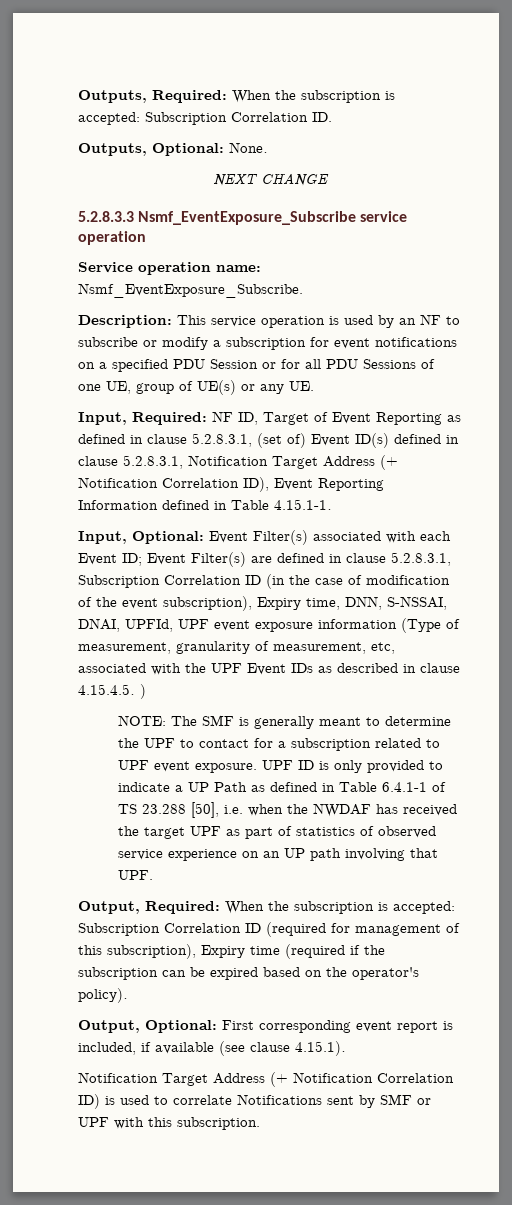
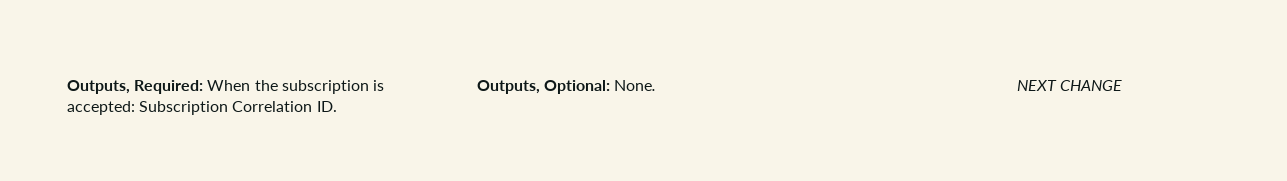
[78,211,408,225] [78,231,146,245] [78,262,261,275] [78,283,303,298] [78,314,460,328] [78,337,457,350] [78,359,435,372] [78,380,314,395] [78,411,461,425] [78,433,459,448] [78,455,398,470] [78,477,384,492] [78,499,332,510] [78,530,451,545] [78,552,451,567] [78,574,450,589] [78,596,447,611] [78,618,460,633] [78,641,395,654] [78,663,460,675] [78,684,146,699] [117,715,451,729] [117,738,440,751] [117,760,443,773] [117,782,446,792] [117,802,457,818] [117,826,436,839] [117,848,438,861] [117,870,153,880] [78,901,455,914] [78,922,460,937] [78,944,385,959] [78,967,419,980] [78,988,128,1003] [78,1020,453,1033] [78,1041,346,1056] [78,1072,454,1087] [78,1094,431,1109] [78,1117,260,1130] // 5.2.8.3.3 Nsmf_EventExposure_Subscribe service operation // Service operation name: Nsmf_EventExposure_Subscribe. // Description: This service operation is used by an NF to subscribe or modify a subscription for event notifications on a specified PDU Session or for all PDU Sessions of one UE, group of UE(s) or any UE. // Input, Required: NF ID, Target of Event Reporting as defined in clause 5.2.8.3.1, (set of) Event ID(s) defined in clause 5.2.8.3.1, Notification Target Address (+ Notification Correlation ID), Event Reporting Information defined in Table 4.15.1-1. // Input, Optional: Event Filter(s) associated with each Event ID; Event Filter(s) are defined in clause 5.2.8.3.1, Subscription Correlation ID (in the case of modification of the event subscription), Expiry time, DNN, S-NSSAI, DNAI, UPFId, UPF event exposure information (Type of measurement, granularity of measurement, etc, associated with the UPF Event IDs as described in clause 4.15.4.5. ) // NOTE: The SMF is generally meant to determine the UPF to contact for a subscription related to UPF event exposure. UPF ID is only provided to indicate a UP Path as defined in Table 6.4.1-1 of TS 23.288 [50], i.e. when the NWDAF has received the target UPF as part of statistics of observed service experience on an UP path involving that UPF. // Output, Required: When the subscription is accepted: Subscription Correlation ID (required for management of this subscription), Expiry time (required if the subscription can be expired based on the operator's policy). // Output, Optional: First corresponding event report is included, if available (see clause 4.15.1). // Notification Target Address (+ Notification Correlation ID) is used to correlate Notifications sent by SMF or UPF with this subscription. -> (1123, 85) none

